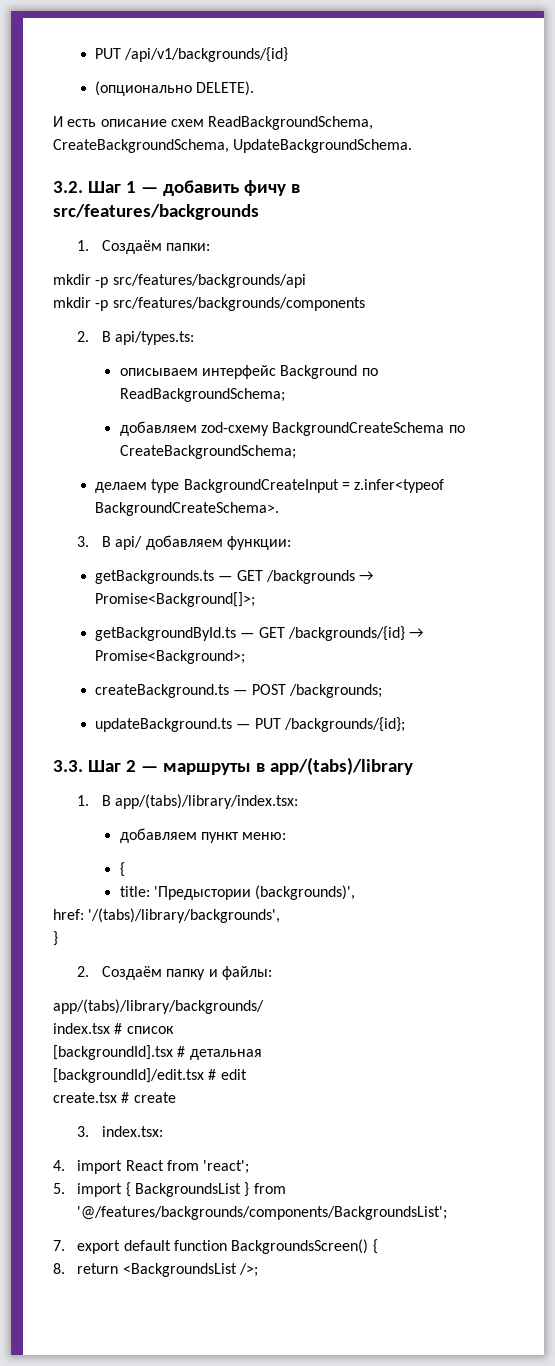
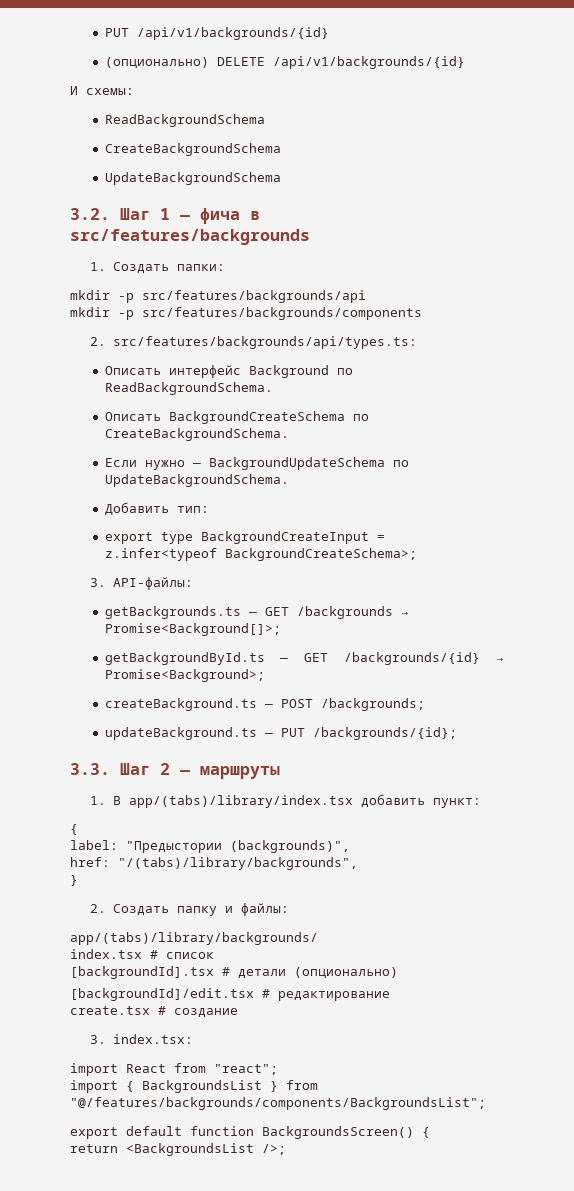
[95,81,255,96] [53,116,374,130] [53,139,413,153] (опционально DELETE). // И есть описание схем ReadBackgroundSchema, CreateBackgroundSchema, UpdateBackgroundSchema. -> [104,56,465,69] [70,86,134,95] [104,114,265,127] [104,143,281,156] [104,172,281,185] (опционально) DELETE /api/v1/backgrounds/{id} // И схемы: // ReadBackgroundSchema // CreateBackgroundSchema // UpdateBackgroundSchema
[162,180,286,196] добавить фичу -> [200,208,240,224] фича
[101,240,162,254] Создаём -> [112,262,169,274] Создать
[101,331,195,345] [119,365,378,379] [119,388,285,402] [119,421,465,436] [119,445,296,459] [95,482,148,493] В api/types.ts: // описываем интерфейс Background по ReadBackgroundSchema; // добавляем zod-схему BackgroundCreateSchema по CreateBackgroundSchema; // делаем -> [112,336,417,349] [104,365,353,378] [104,382,273,395] [104,411,369,424] [104,428,289,441] [104,457,409,470] [104,474,289,487] [104,502,209,516] [104,532,153,544] src/features/backgrounds/api/types.ts: // Описать интерфейс Background по ReadBackgroundSchema. // Описать BackgroundCreateSchema по CreateBackgroundSchema. // Если нужно — BackgroundUpdateSchema по UpdateBackgroundSchema. // Добавить тип: // export
[95,502,280,516] [77,535,291,550] BackgroundCreateSchema>. // 3. В api/ добавляем функции: -> [224,548,417,561] [90,577,193,590] BackgroundCreateSchema>; // 3. API-файлы:
[255,757,413,775] в app/(tabs)/library -> (280, 772) none
[115,794,299,809] [119,828,287,843] [119,862,125,877] [119,885,356,900] app/(tabs)/library/index.tsx: // добавляем пункт меню: // { // title: 'Предыстории (backgrounds)', -> [128,794,481,808] [70,824,78,835] [70,840,350,853] app/(tabs)/library/index.tsx добавить пункт: // { // label: "Предыстории (backgrounds)",
[88,908,281,923] '/(tabs)/library/backgrounds', -> [118,857,358,870] "/(tabs)/library/backgrounds",
[101,966,162,980] Создаём -> [112,904,169,916] Создать
[189,1049,262,1060] детальная -> [238,967,398,979] детали (опционально)
[220,1069,247,1080] edit -> [278,991,390,1001] редактирование
[133,1092,176,1103] create -> [174,1008,238,1018] создание
[53,1160,65,1171] 4. -> (193, 1039) none
[203,1160,250,1174] [53,1183,65,1194] 'react'; // 5. -> [214,1064,278,1075] "react"; //
[77,1206,448,1220] [53,1240,65,1251] '@/features/backgrounds/components/BackgroundsList'; // 7. -> [70,1097,486,1110] "@/features/backgrounds/components/BackgroundsList"; //
[53,1263,65,1274] 8. -> (430, 1132) none

